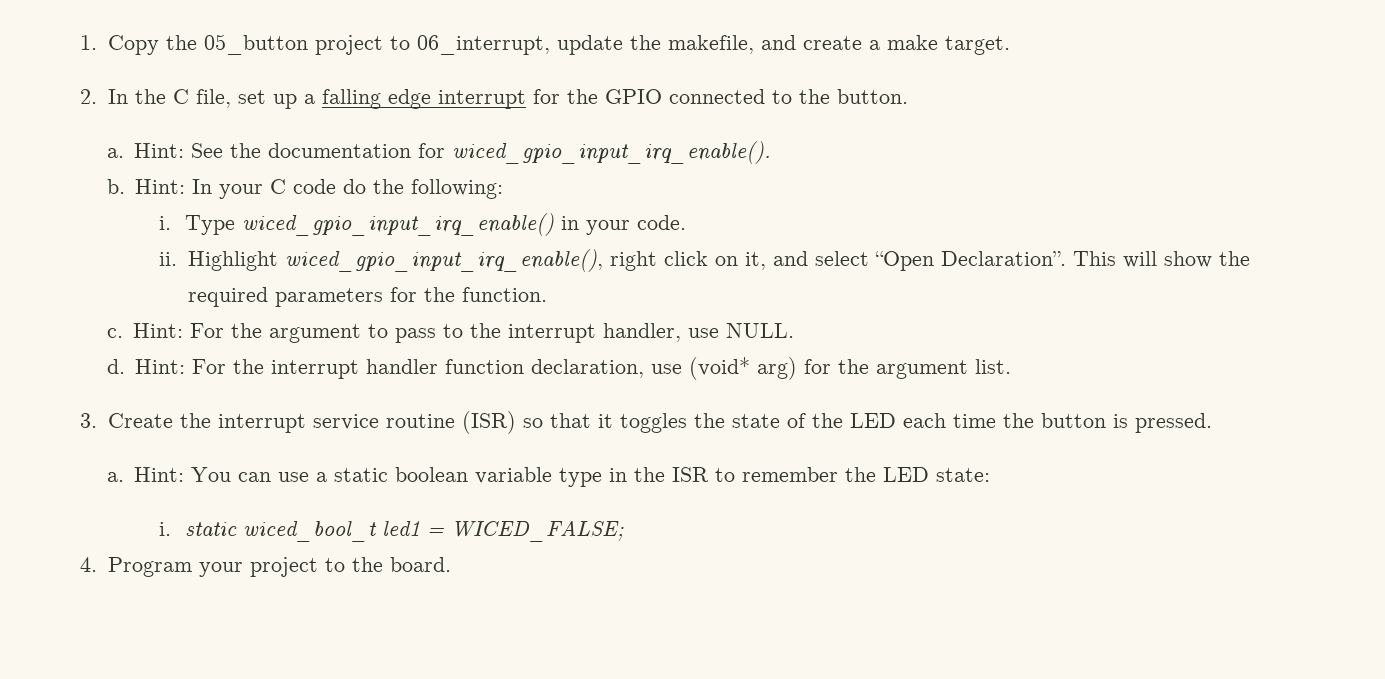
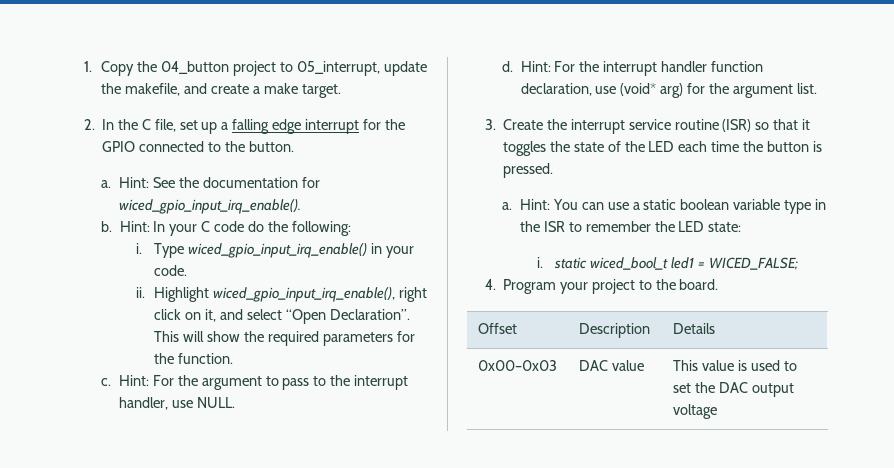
[204,34,551,55] 05_button project to 06_interrupt, -> [161,61,380,76] 04_button project to 05_interrupt,
(452, 564) none -> [477,323,517,334] [578,323,650,338] [672,323,715,334] [477,360,557,371] [578,360,644,371] [672,360,797,371] [672,382,794,397] [672,404,717,419] // Offset | Description | Details // 0x00–0x03 | DAC value | This value is used to set the DAC output voltage

